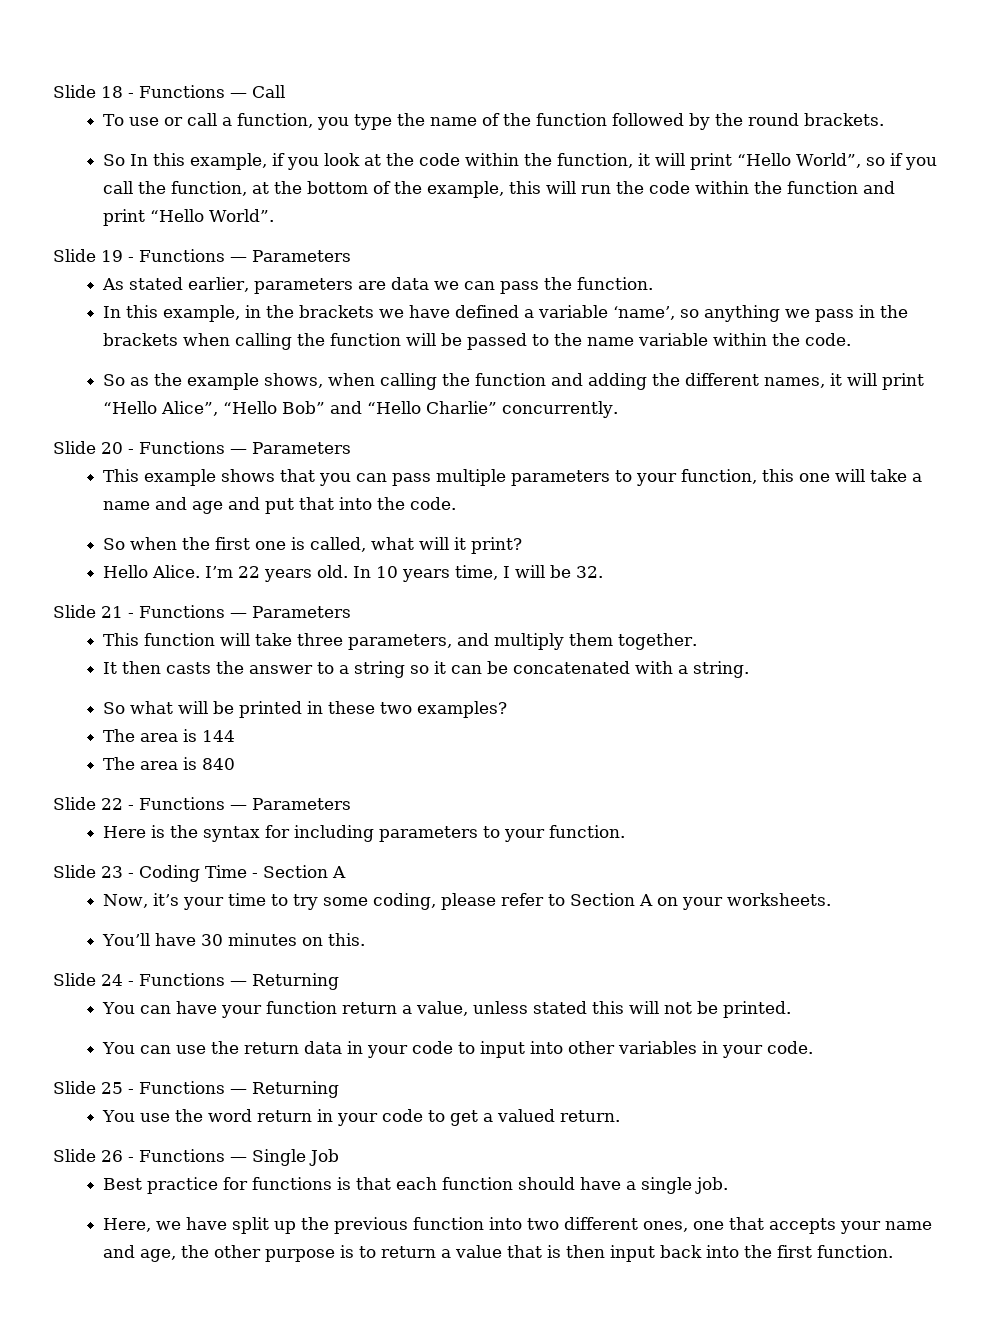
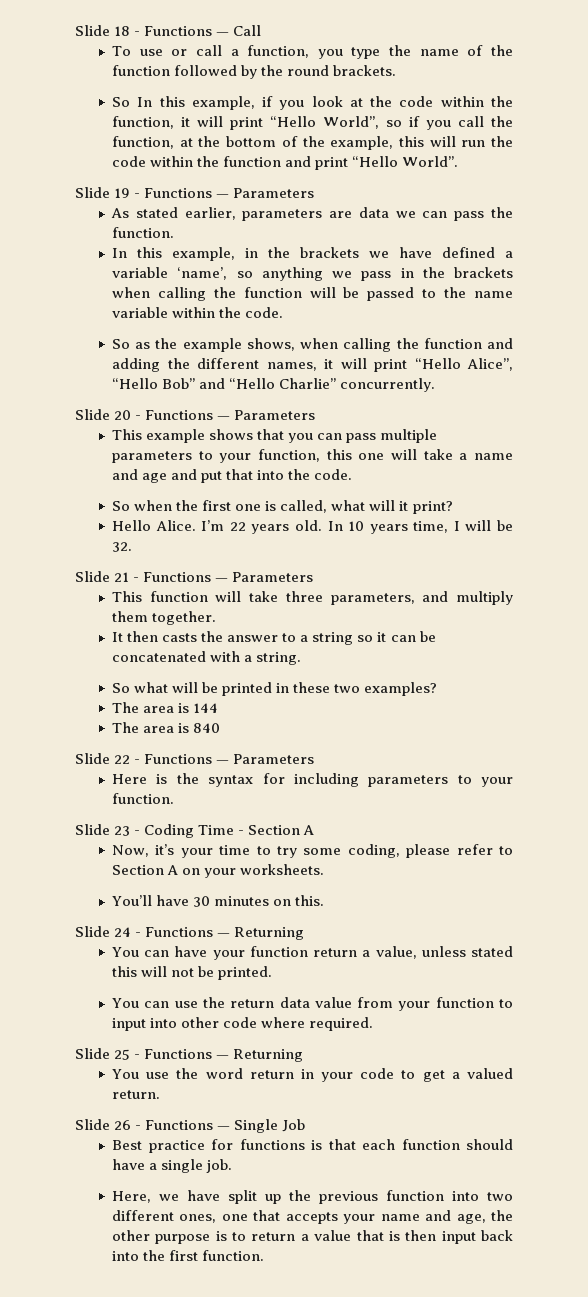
[346,1041,813,1058] in your code to input into other variables in your code. -> [314,997,513,1011] [112,1017,374,1031] value from your function to input into other code where required.

